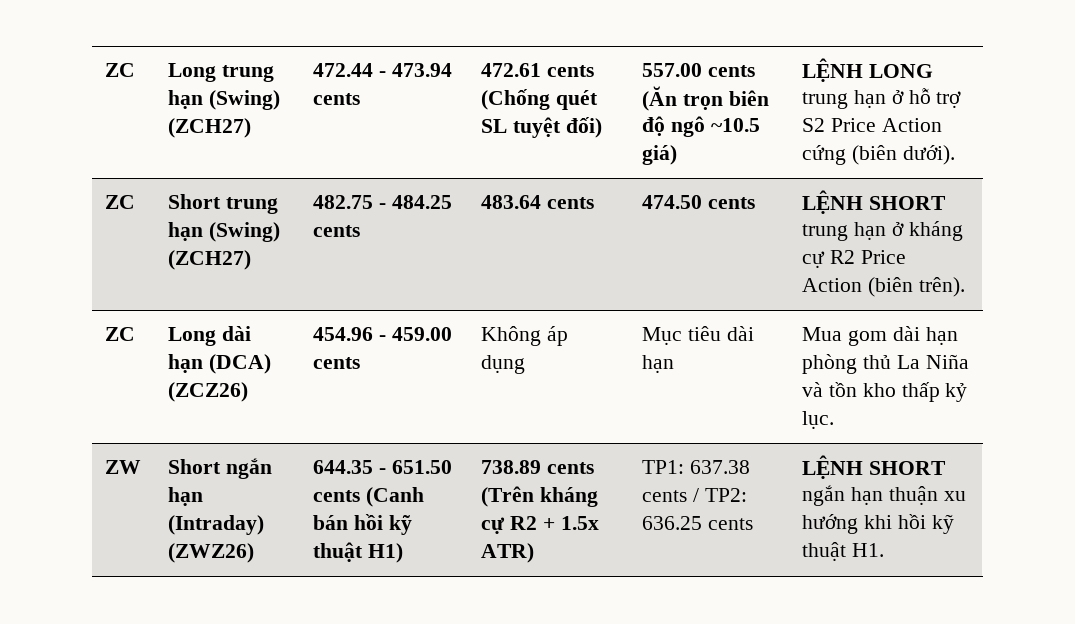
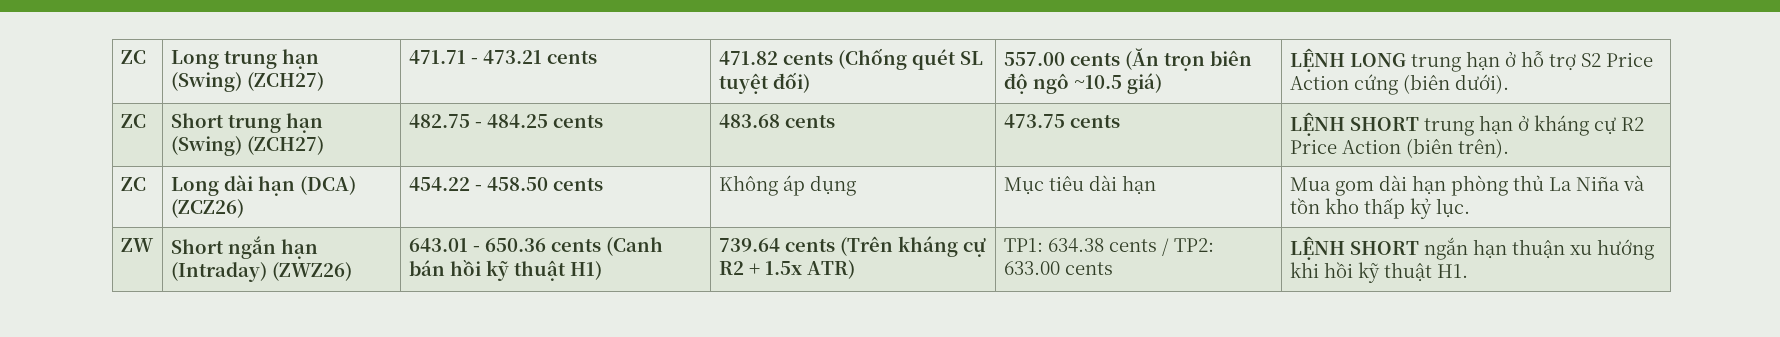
[313,63,452,77] [313,93,361,105] [481,63,542,77] 472.44 - 473.94 cents | 472.61 -> [408,50,597,64] [718,51,778,65] 471.71 - 473.21 cents | 471.82
[481,195,594,209] [642,195,703,209] 483.64 cents | 474.50 -> [718,114,835,128] [1003,114,1065,128] 483.68 cents | 473.75
[313,327,452,341] 454.96 - 459.00 -> [408,177,548,191] 454.22 - 458.50
[313,460,452,474] 644.35 - 651.50 -> [408,238,546,252] 643.01 - 650.36
[481,460,542,474] 738.89 -> [718,238,780,252] 739.64
[689,460,750,474] 637.38 -> [1047,238,1104,252] 634.38
[642,516,703,530] 636.25 -> [1003,261,1060,275] 633.00

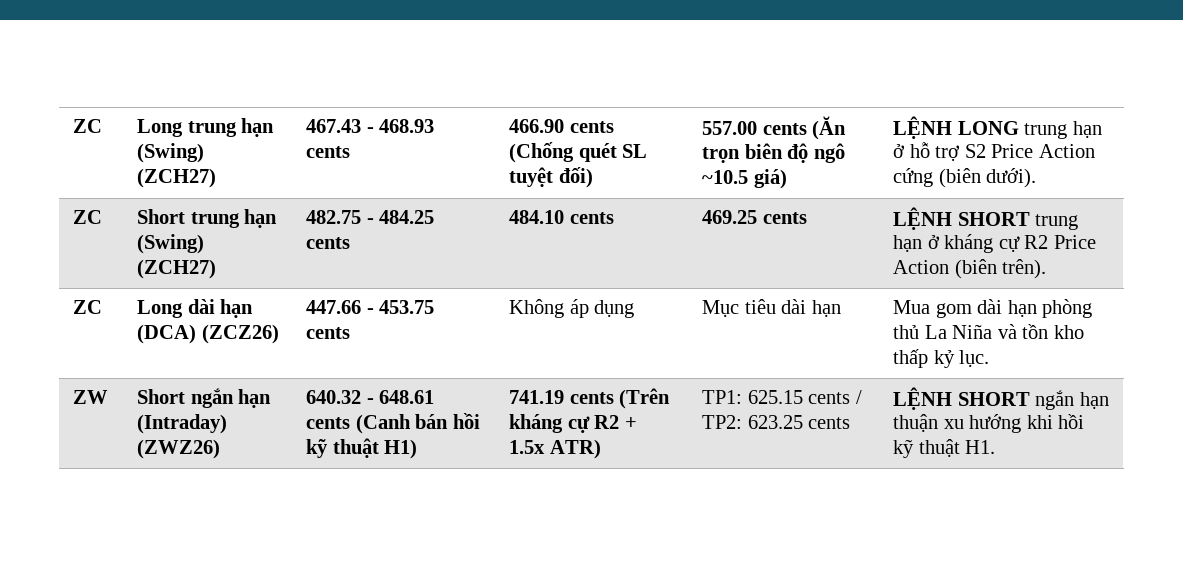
[408,50,597,64] [718,51,778,65] 471.71 - 473.21 cents | 471.82 -> [306,119,435,133] [306,146,351,158] [509,119,565,133] 467.43 - 468.93 cents | 466.90
[718,114,835,128] [1003,114,1065,128] 483.68 cents | 473.75 -> [509,210,614,224] [702,210,758,224] 484.10 cents | 469.25
[408,177,548,191] 454.22 - 458.50 -> [306,300,435,314] 447.66 - 453.75
[408,238,546,252] 643.01 - 650.36 -> [306,390,435,404] 640.32 - 648.61
[718,238,780,252] 739.64 -> [509,390,565,404] 741.19
[1047,238,1104,252] 634.38 -> [747,390,803,404] 625.15
[1003,261,1060,275] 633.00 -> [747,415,803,429] 623.25

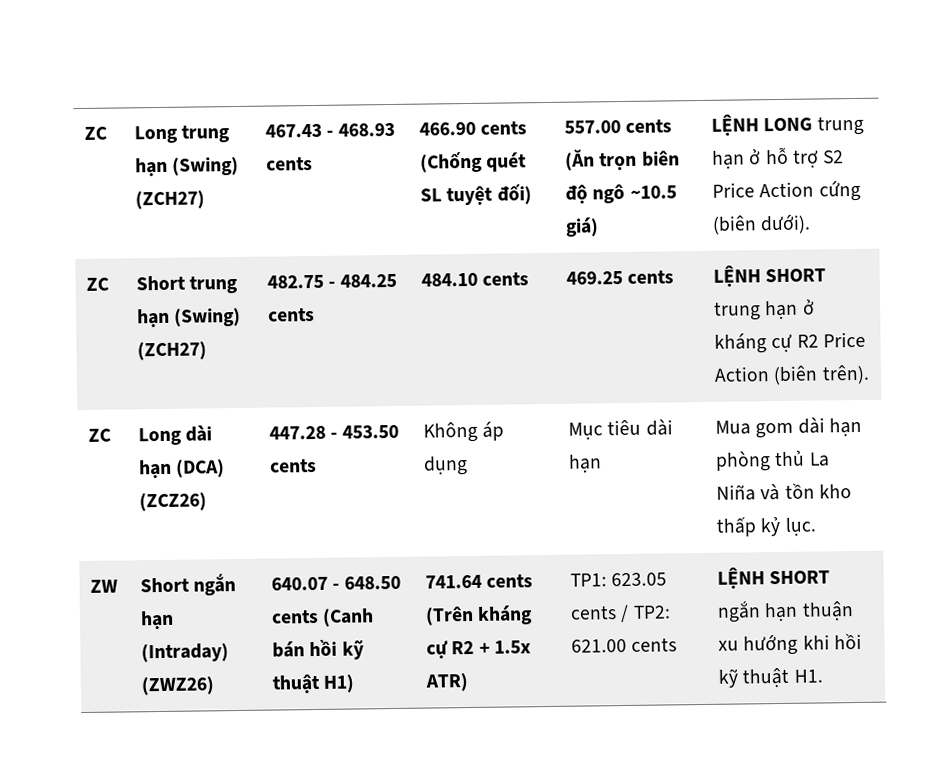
[306,300,435,314] 447.66 - 453.75 -> [269,424,399,440] 447.28 - 453.50
[306,390,435,404] 640.32 - 648.61 -> [271,575,401,591] 640.07 - 648.50
[509,390,565,404] 741.19 -> [425,574,483,589] 741.64
[747,390,803,404] 625.15 -> [611,572,668,587] 623.05
[747,415,803,429] 623.25 -> [571,638,628,653] 621.00

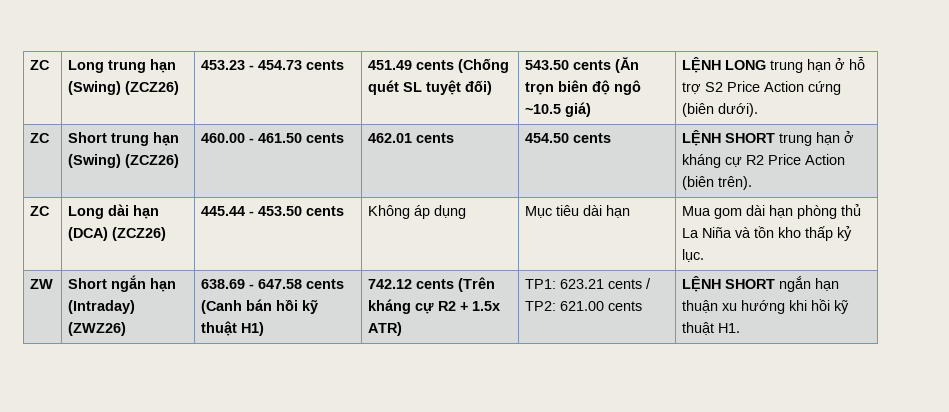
[135,190,206,210] [265,122,395,138] [266,157,314,171] [419,121,477,136] (ZCH27) | 467.43 - 468.93 cents | 466.90 -> [125,81,180,95] [201,60,345,70] [368,60,413,70] (ZCZ26) | 453.23 - 454.73 cents | 451.49
[564,120,622,134] 557.00 -> [525,60,570,70] 543.50
[137,341,208,361] [267,273,397,289] [268,307,316,322] [421,272,530,287] [566,271,624,285] (ZCH27) | 482.75 - 484.25 cents | 484.10 cents | 469.25 -> [125,154,180,168] [201,133,345,143] [368,133,455,143] [525,133,570,143] (ZCZ26) | 460.00 - 461.50 cents | 462.01 cents | 454.50
[269,425,327,440] 447.28 -> [201,206,246,216] 445.44
[271,575,401,591] 640.07 - 648.50 -> [201,279,303,289] 638.69 - 647.58
[425,574,483,589] 741.64 -> [368,279,413,289] 742.12
[611,572,668,587] 623.05 -> [560,279,605,289] 623.21

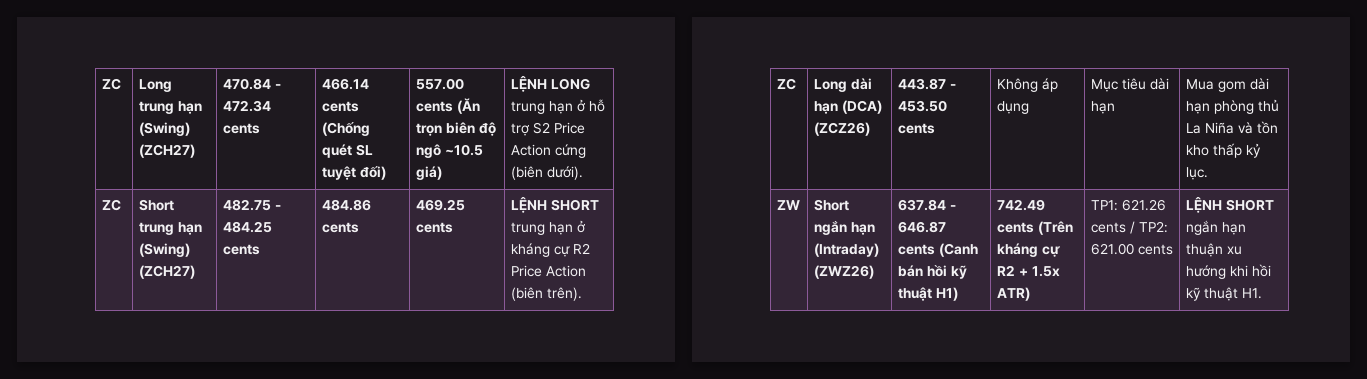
[125,81,180,95] [201,60,345,70] [368,60,413,70] (ZCZ26) | 453.23 - 454.73 cents | 451.49 -> [138,144,195,158] [222,78,281,90] [222,100,271,112] [222,123,260,134] [321,78,369,90] (ZCH27) | 470.84 - 472.34 cents | 466.14
[525,60,570,70] 543.50 -> [415,78,464,90] 557.00
[125,154,180,168] [201,133,345,143] [368,133,455,143] [525,133,570,143] (ZCZ26) | 460.00 - 461.50 cents | 462.01 cents | 454.50 -> [138,265,195,279] [222,199,281,211] [222,221,272,233] [222,244,260,255] [321,199,371,211] [321,222,359,233] [415,199,465,211] (ZCH27) | 482.75 - 484.25 cents | 484.86 cents | 469.25
[201,206,246,216] 445.44 -> [897,78,946,90] 443.87
[201,279,303,289] 638.69 - 647.58 -> [897,199,956,211] [897,221,946,233] 637.84 - 646.87
[368,279,413,289] 742.12 -> [996,199,1045,211] 742.49
[560,279,605,289] 623.21 -> [1121,199,1166,211] 621.26

